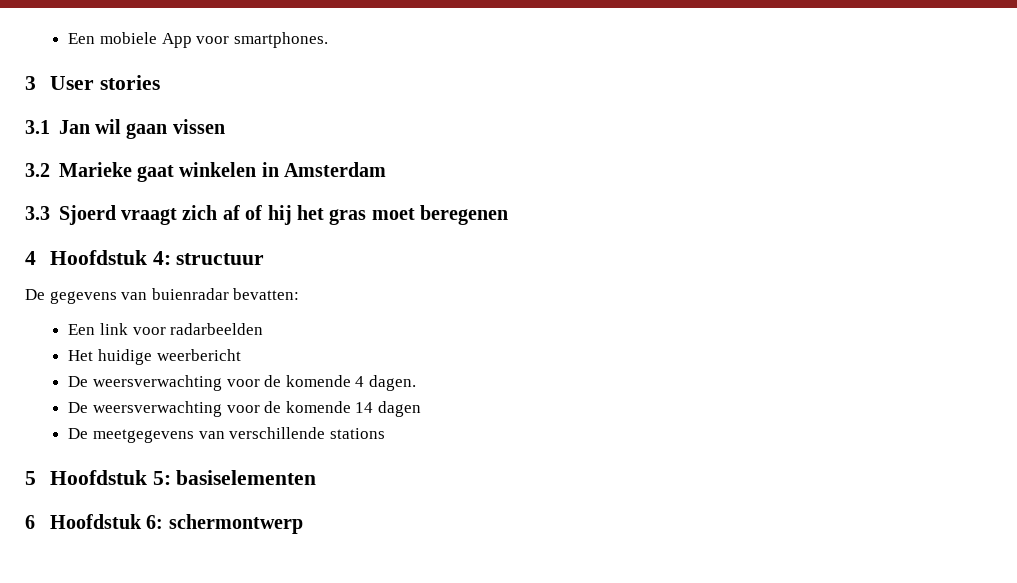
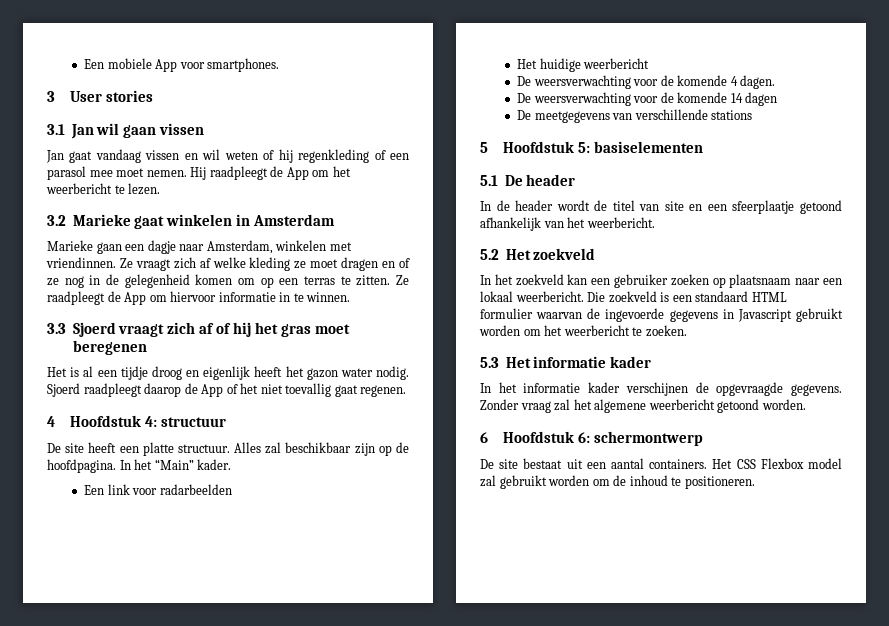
(225, 126) none -> [46,149,409,163] [47,166,351,180] [46,183,161,195] // Jan gaat vandaag vissen en wil weten of hij regenkleding of een parasol mee moet nemen. Hij raadpleegt de App om het weerbericht te lezen.
(387, 169) none -> [47,240,352,254] [46,257,411,271] [47,274,410,288] [47,291,351,305] // Marieke gaan een dagje naar Amsterdam, winkelen met vriendinnen. Ze vraagt zich af welke kleding ze moet dragen en of ze nog in de gelegenheid komen om op een terras te zitten. Ze raadpleegt de App om hiervoor informatie in te winnen.
(509, 215) none -> [47,366,409,380] [47,383,407,397] // Het is al een tijdje droog en eigenlijk heeft het gazon water nodig. Sjoerd raadpleegt daarop de App of het niet toevallig gaat regenen.
[49,288,300,304] gegevens van buienradar bevatten: -> [65,442,410,456] [47,459,232,473] site heeft een platte structuur. Alles zal beschikbaar zijn op de hoofdpagina. In het “Main” kader.
[25,514,303,534] 6 Hoofdstuk 6: schermontwerp -> [480,174,576,186] [480,200,842,214] [480,217,655,231] [480,248,596,260] [480,274,842,288] [480,291,787,303] [480,308,843,322] [479,325,687,337] [480,356,652,368] [480,382,842,396] [480,399,806,413] [480,431,703,446] [480,458,842,469] [480,475,755,489] 5.1 De header // In de header wordt de titel van site en een sfeerplaatje getoond afhankelijk van het weerbericht. // 5.2 Het zoekveld // In het zoekveld kan een gebruiker zoeken op plaatsnaam naar een lokaal weerbericht. Die zoekveld is een standaard HTML formulier waarvan de ingevoerde gegevens in Javascript gebruikt worden om het weerbericht te zoeken. // 5.3 Het informatie kader // In het informatie kader verschijnen de opgevraagde gegevens. Zonder vraag zal het algemene weerbericht getoond worden. // 6 Hoofdstuk 6: schermontwerp // De site bestaat uit een aantal containers. Het CSS Flexbox model zal gebruikt worden om de inhoud te positioneren.

